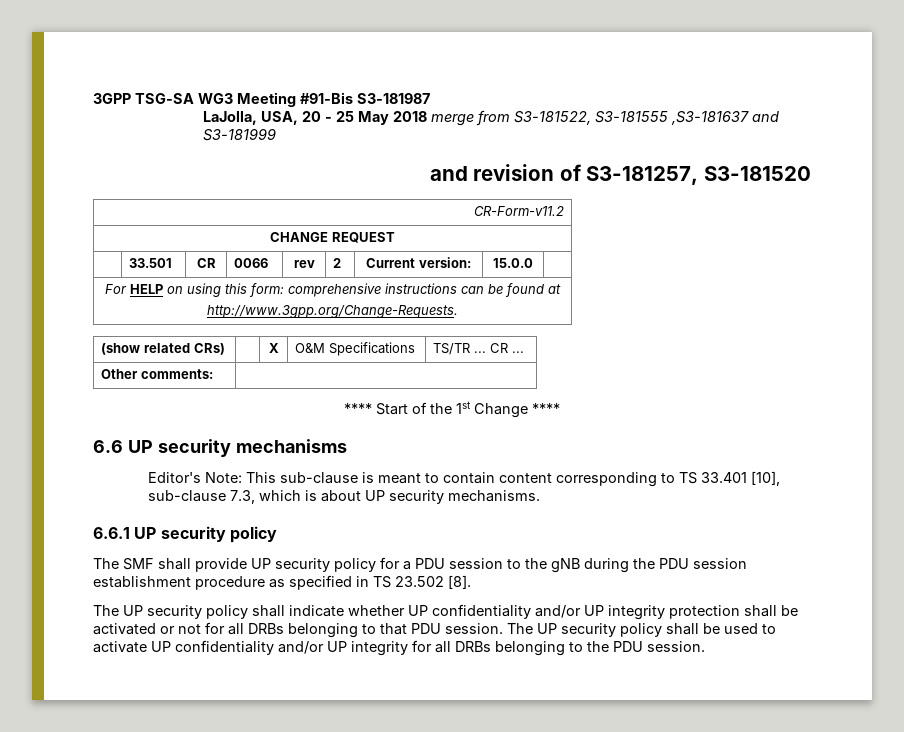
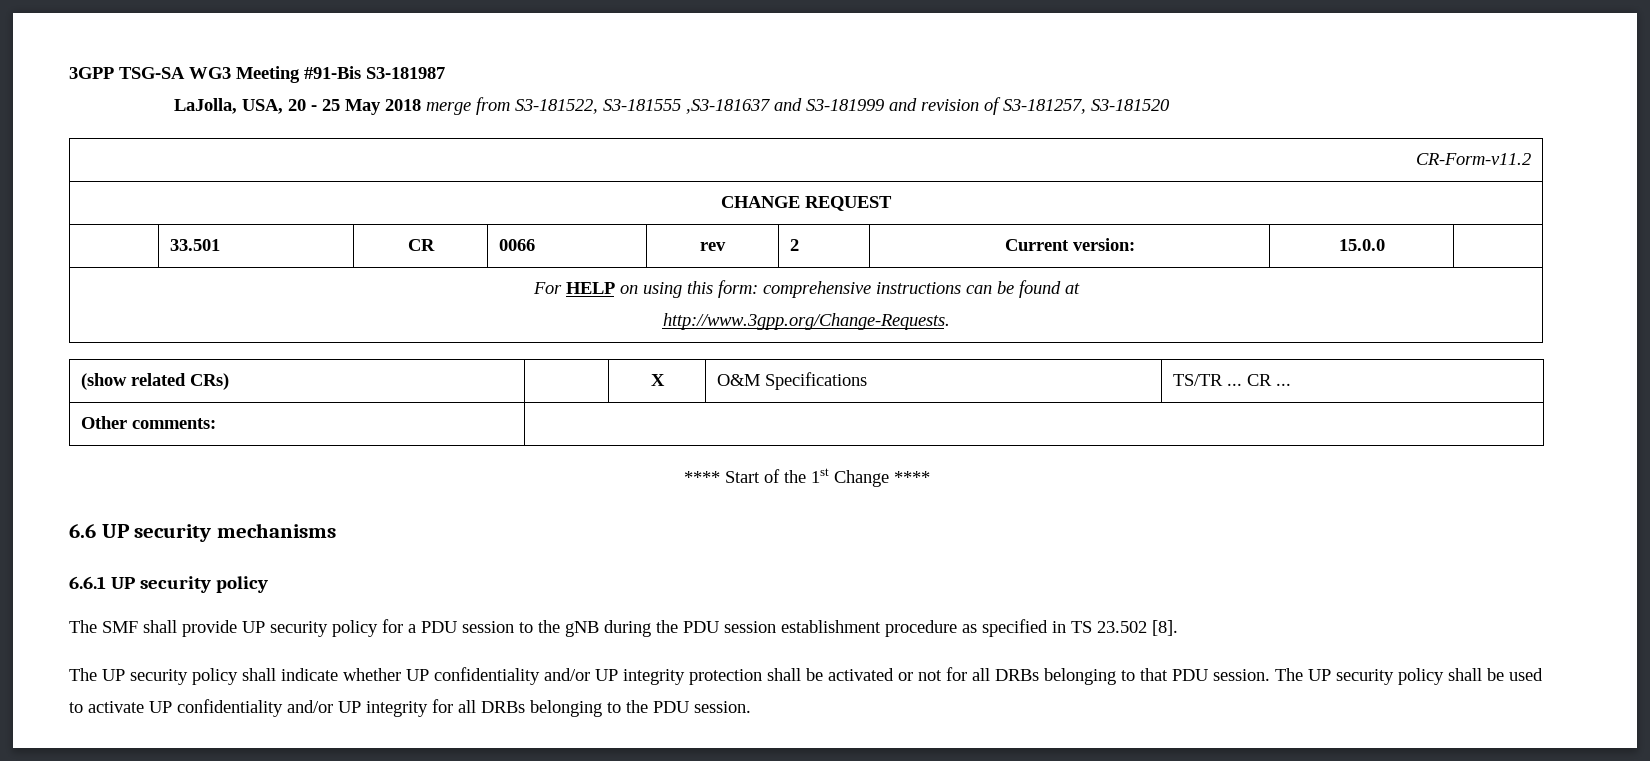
(278, 134) // -> (885, 105) none
[148,471,781,487] [148,490,541,504] // Editor's Note: This sub-clause is meant to contain content corresponding to TS 33.401 [10], sub-clause 7.3, which is about UP security mechanisms. -> (336, 530) none

